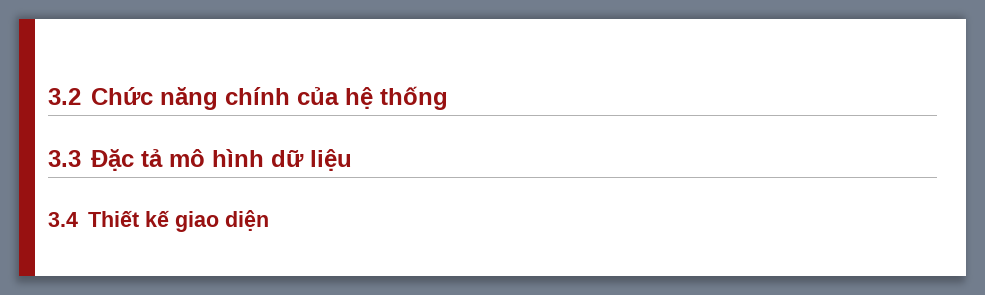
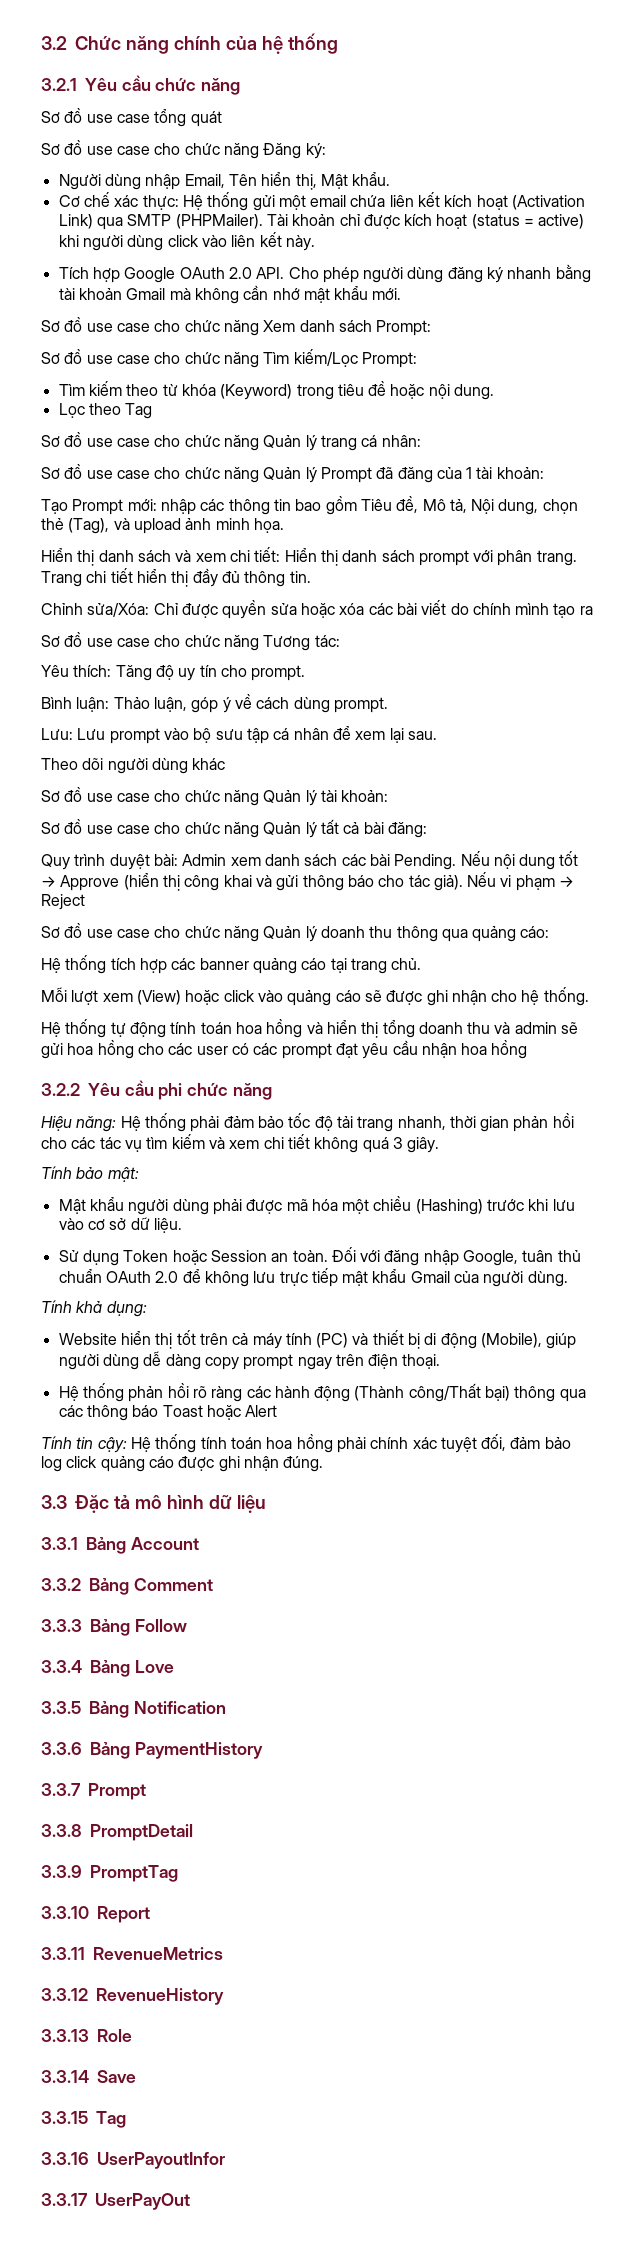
(448, 98) none -> [41,75,241,95] [41,108,222,127] [41,140,326,159] [58,172,391,190] [58,192,586,211] [58,214,585,230] [58,232,315,251] [58,264,591,283] [58,285,402,304] [41,317,432,336] [41,349,417,368] [58,381,495,400] [58,403,153,419] [41,432,421,451] [41,464,544,483] [41,496,578,515] [41,518,284,534] [41,547,577,566] [41,568,311,587] [41,600,593,619] [41,632,340,651] [41,665,306,681] [41,694,388,713] [41,726,437,744] [41,758,226,774] [41,787,389,806] [41,819,427,838] [41,851,579,870] [41,872,575,891] [41,894,85,910] [41,923,550,942] [41,955,422,974] [41,987,589,1006] [41,1019,579,1038] [41,1040,528,1059] [41,1080,272,1100] [41,1113,574,1132] [41,1134,440,1153] [41,1166,139,1182] [58,1196,575,1215] [58,1217,182,1233] [58,1247,581,1266] [58,1268,568,1287] [41,1300,147,1317] [58,1330,577,1349] [58,1351,441,1370] [58,1383,586,1402] [58,1405,278,1421] [41,1434,571,1453] [41,1456,324,1472] // 3.2.1 Yêu cầu chức năng // Sơ đồ use case tổng quát // Sơ đồ use case cho chức năng Đăng ký: // Người dùng nhập Email, Tên hiển thị, Mật khẩu. // Cơ chế xác thực: Hệ thống gửi một email chứa liên kết kích hoạt (Activation Link) qua SMTP (PHPMailer). Tài khoản chỉ được kích hoạt (status = active) khi người dùng click vào liên kết này. // Tích hợp Google OAuth 2.0 API. Cho phép người dùng đăng ký nhanh bằng tài khoản Gmail mà không cần nhớ mật khẩu mới. // Sơ đồ use case cho chức năng Xem danh sách Prompt: // Sơ đồ use case cho chức năng Tìm kiếm/Lọc Prompt: // Tìm kiếm theo từ khóa (Keyword) trong tiêu đề hoặc nội dung. // Lọc theo Tag // Sơ đồ use case cho chức năng Quản lý trang cá nhân: // Sơ đồ use case cho chức năng Quản lý Prompt đã đăng của 1 tài khoản: // Tạo Prompt mới: nhập các thông tin bao gồm Tiêu đề, Mô tả, Nội dung, chọn thẻ (Tag), và upload ảnh minh họa. // Hiển thị danh sách và xem chi tiết: Hiển thị danh sách prompt với phân trang. Trang chi tiết hiển thị đầy đủ thông tin. // Chỉnh sửa/Xóa: Chỉ được quyền sửa hoặc xóa các bài viết do chính mình tạo ra // Sơ đồ use case cho chức năng Tương tác: // Yêu thích: Tăng độ uy tín cho prompt. // Bình luận: Thảo luận, góp ý về cách dùng prompt. // Lưu: Lưu prompt vào bộ sưu tập cá nhân để xem lại sau. // Theo dõi người dùng khác // Sơ đồ use case cho chức năng Quản lý tài khoản: // Sơ đồ use case cho chức năng Quản lý tất cả bài đăng: // Quy trình duyệt bài: Admin xem danh sách các bài Pending. Nếu nội dung tốt → Approve (hiển thị công khai và gửi thông báo cho tác giả). Nếu vi phạm → Reject // Sơ đồ use case cho chức năng Quản lý doanh thu thông qua quảng cáo: // Hệ thống tích hợp các banner quảng cáo tại trang chủ. // Mỗi lượt xem (View) hoặc click vào quảng cáo sẽ được ghi nhận cho hệ thống. // Hệ thống tự động tính toán hoa hồng và hiển thị tổng doanh thu và admin sẽ gửi hoa hồng cho các user có các prompt đạt yêu cầu nhận hoa hồng // 3.2.2 Yêu cầu phi chức năng // Hiệu năng: Hệ thống phải đảm bảo tốc độ tải trang nhanh, thời gian phản hồi cho các tác vụ tìm kiếm và xem chi tiết không quá 3 giây. // Tính bảo mật: // Mật khẩu người dùng phải được mã hóa một chiều (Hashing) trước khi lưu vào cơ sở dữ liệu. // Sử dụng Token hoặc Session an toàn. Đối với đăng nhập Google, tuân thủ chuẩn OAuth 2.0 để không lưu trực tiếp mật khẩu Gmail của người dùng. // Tính khả dụng: // Website hiển thị tốt trên cả máy tính (PC) và thiết bị di động (Mobile), giúp người dùng dễ dàng copy prompt ngay trên điện thoại. // Hệ thống phản hồi rõ ràng các hành động (Thành công/Thất bại) thông qua các thông báo Toast hoặc Alert // Tính tin cậy: Hệ thống tính toán hoa hồng phải chính xác tuyệt đối, đảm bảo log click quảng cáo được ghi nhận đúng.
[48,210,269,232] 3.4 Thiết kế giao diện -> [41,1537,199,1554] [41,1578,213,1595] [41,1619,187,1636] [41,1660,174,1677] [41,1701,226,1718] [41,1742,263,1759] [41,1783,146,1800] [41,1824,193,1841] [41,1865,178,1882] [41,1906,150,1923] [41,1947,223,1960] [41,1988,224,2005] [41,2029,132,2042] [41,2070,136,2083] [41,2111,126,2128] [41,2152,225,2169] [41,2193,190,2210] 3.3.1 Bảng Account // 3.3.2 Bảng Comment // 3.3.3 Bảng Follow // 3.3.4 Bảng Love // 3.3.5 Bảng Notification // 3.3.6 Bảng PaymentHistory // 3.3.7 Prompt // 3.3.8 PromptDetail // 3.3.9 PromptTag // 3.3.10 Report // 3.3.11 RevenueMetrics // 3.3.12 RevenueHistory // 3.3.13 Role // 3.3.14 Save // 3.3.15 Tag // 3.3.16 UserPayoutInfor // 3.3.17 UserPayOut

